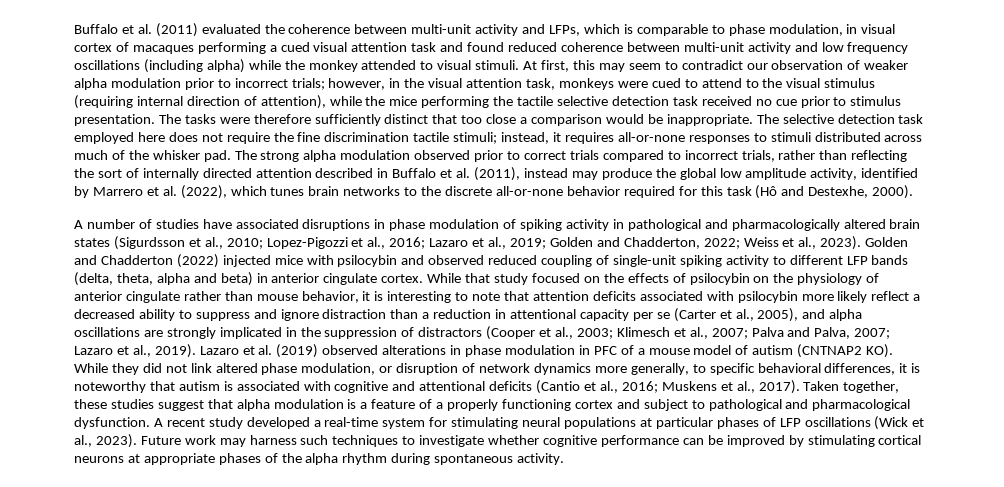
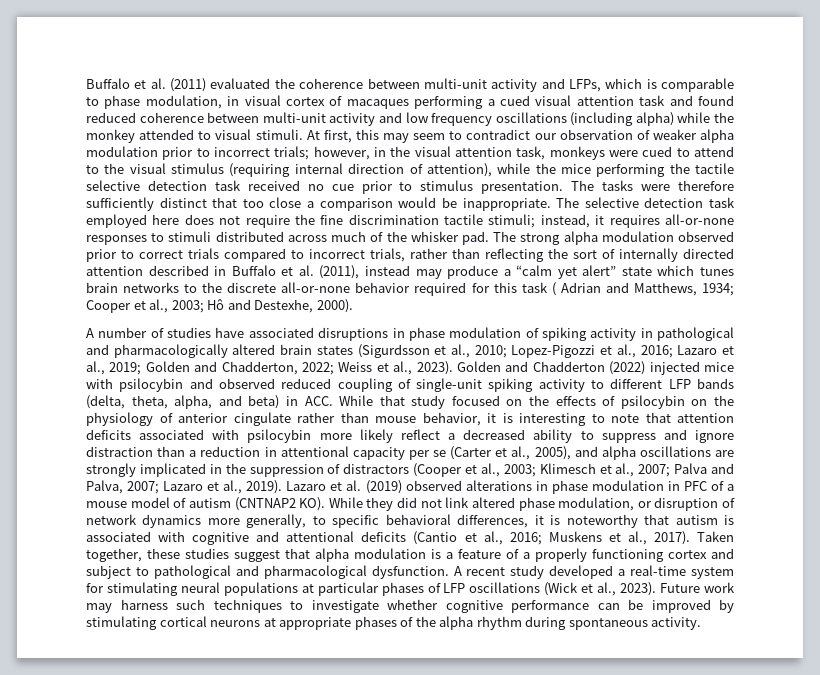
[655,168,919,180] [74,185,227,199] the global low amplitude activity, identified by Marrero et al. (2022), -> [503,265,652,279] a “calm yet alert” state
[755,185,778,199] (Hô -> [551,282,735,296] [86,299,225,313] ( Adrian and Matthews, 1934; Cooper et al., 2003; Hô
[156,273,190,285] alpha -> [174,395,213,409] alpha,
[271,273,424,285] anterior cingulate cortex. -> [304,396,333,406] ACC.

